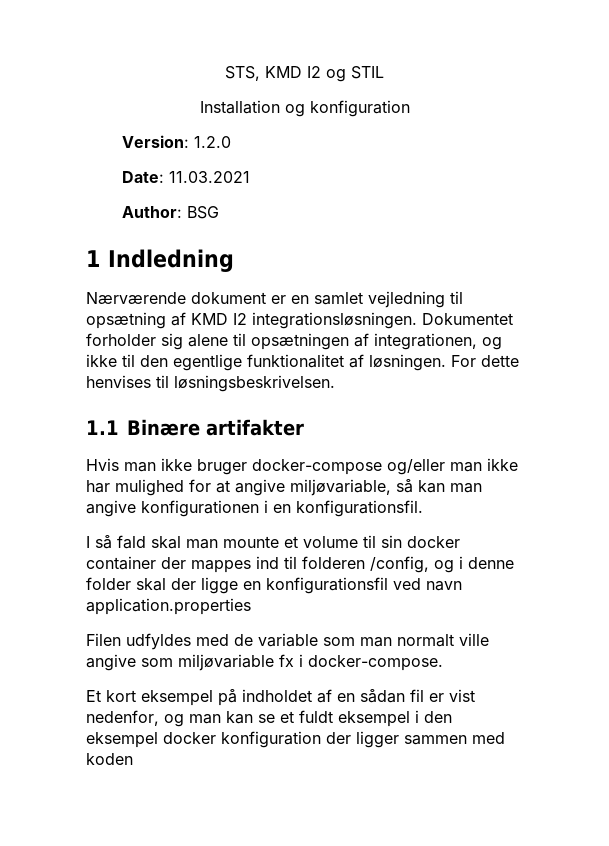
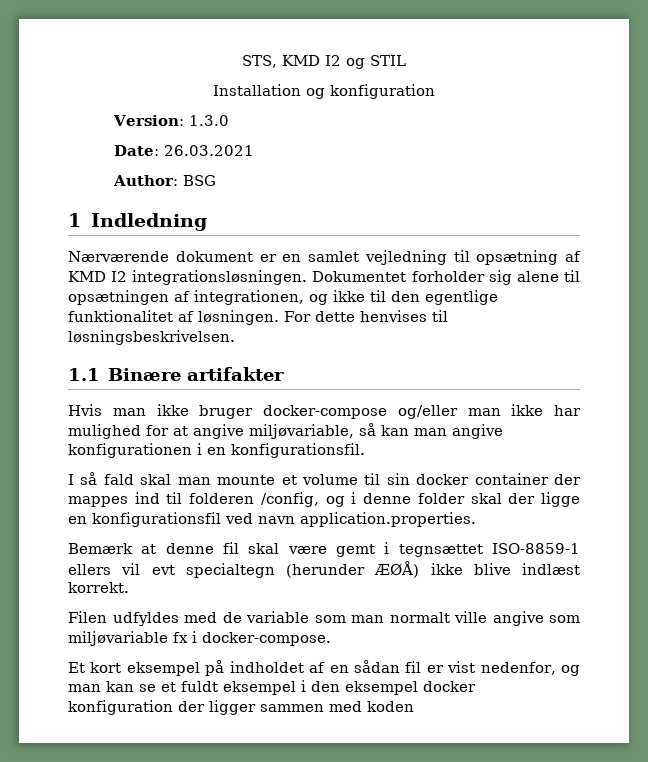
[193,136,231,148] 1.2.0 -> [188,115,229,126] 1.3.0
[168,171,250,183] 11.03.2021 -> [163,145,254,156] 26.03.2021
[86,598,251,615] application.properties -> [300,512,476,527] [68,542,580,557] [68,561,580,578] [68,582,129,593] application.properties. // Bemærk at denne fil skal være gemt i tegnsættet ISO-8859-1 ellers vil evt specialtegn (herunder ÆØÅ) ikke blive indlæst korrekt.

